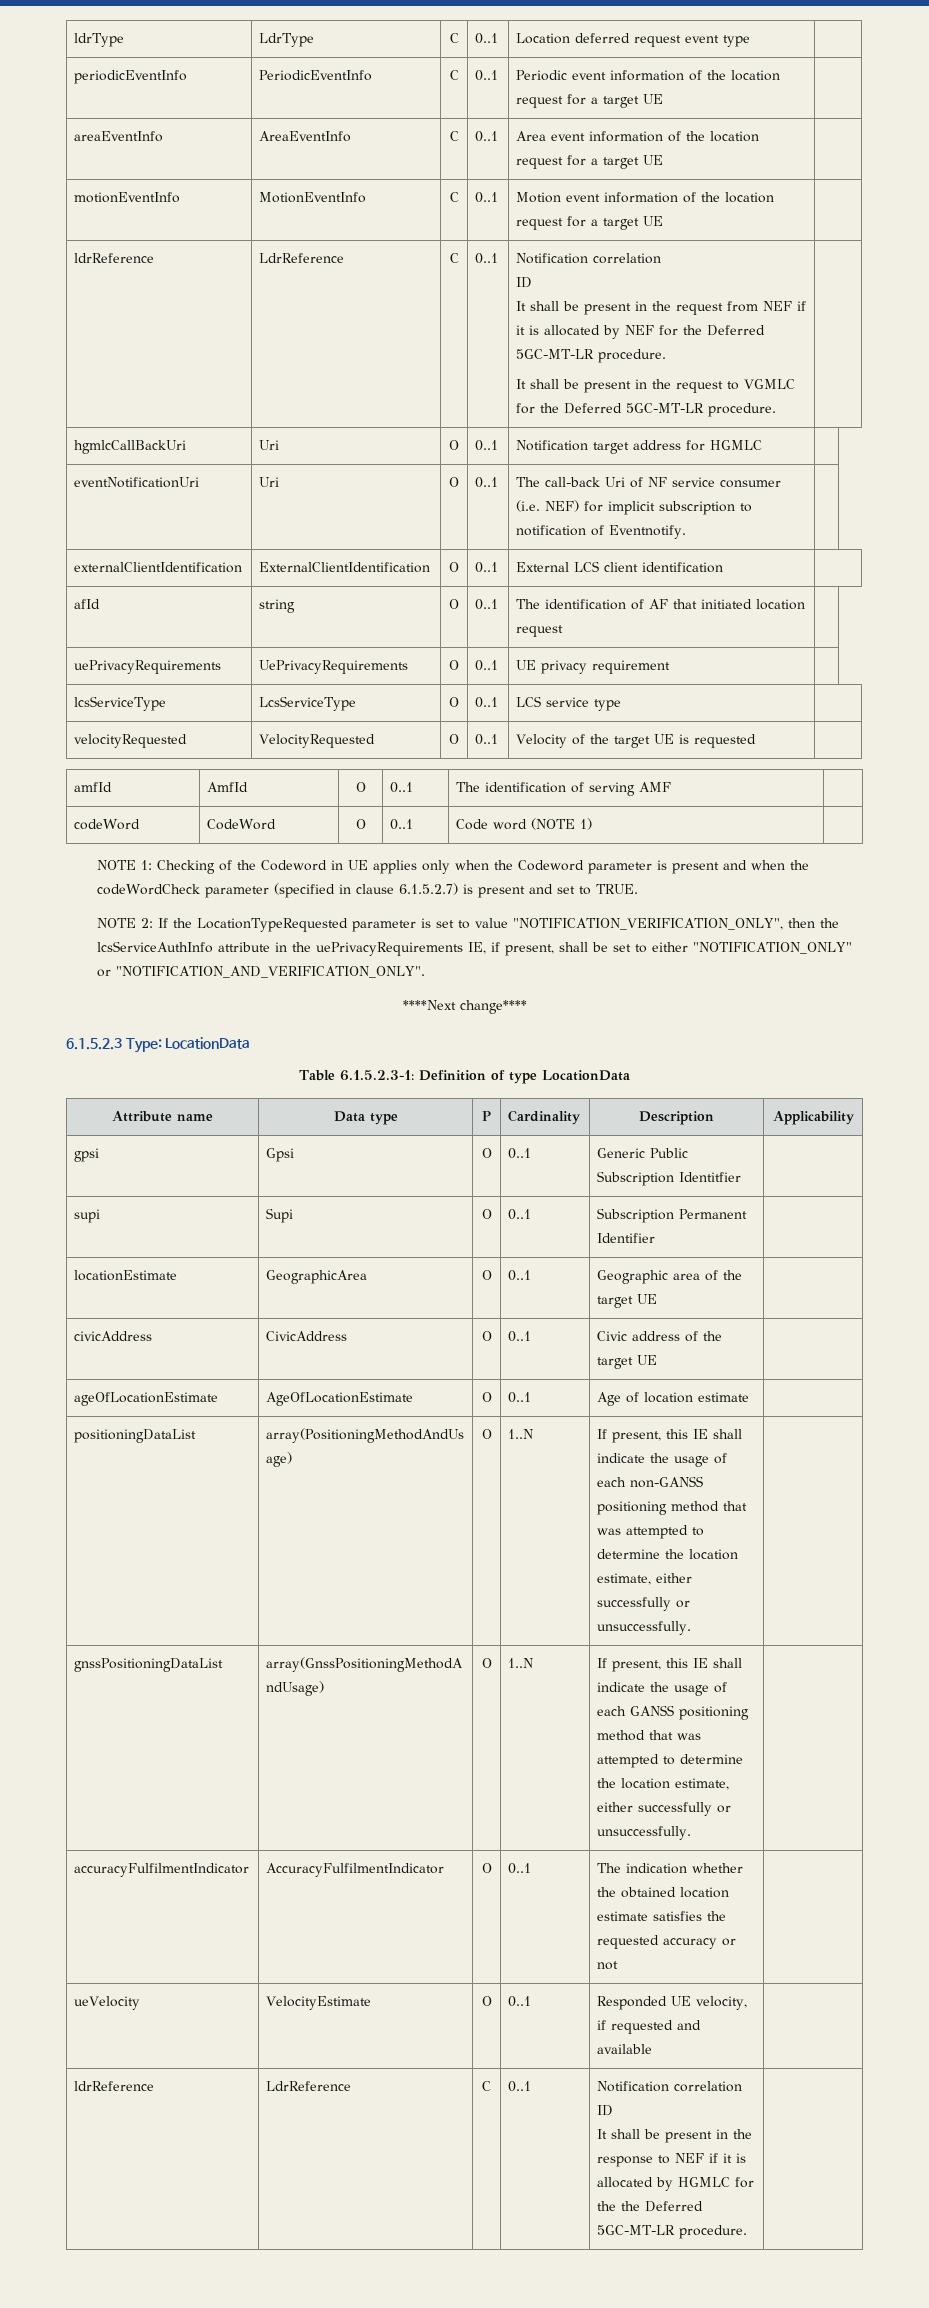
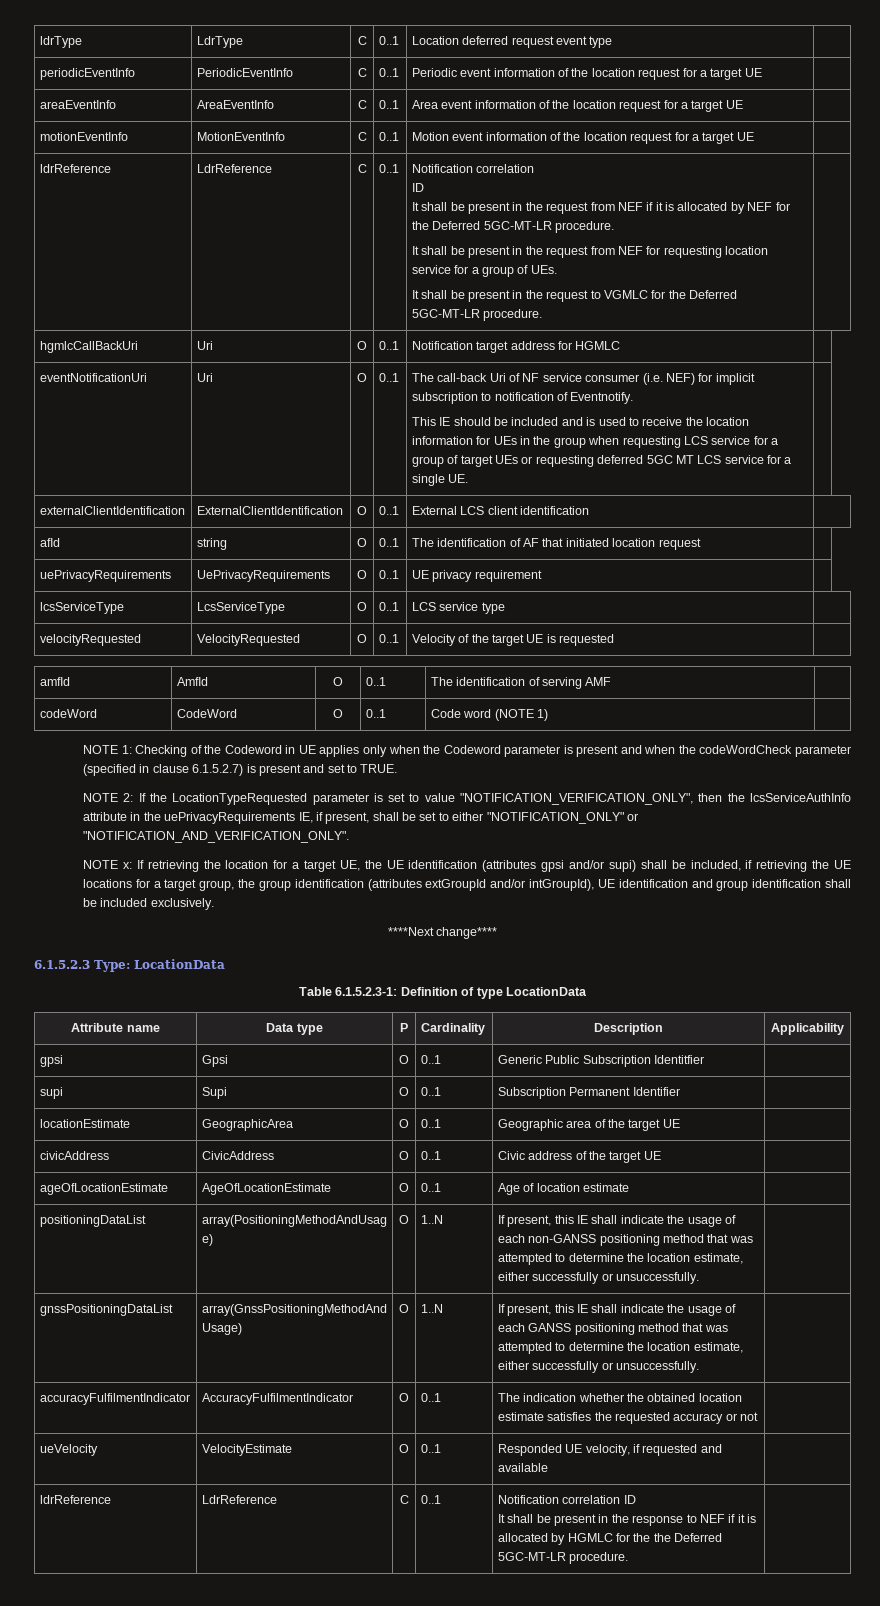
(667, 356) none -> [411,246,769,258] [411,265,557,277] // It shall be present in the request from NEF for requesting location service for a group of UEs.
(687, 532) none -> [411,417,750,426] [411,436,779,448] [411,455,792,467] [411,474,469,486] // This IE should be included and is used to receive the location information for UEs in the group when requesting LCS service for a group of target UEs or requesting deferred 5GC MT LCS service for a single UE.
(426, 972) none -> [83,860,851,872] [83,879,851,891] [83,898,214,910] // NOTE x: If retrieving the location for a target UE, the UE identification (attributes gpsi and/or supi) shall be included, if retrieving the UE locations for a target group, the group identification (attributes extGroupId and/or intGroupId), UE identification and group identification shall be included exclusively.

